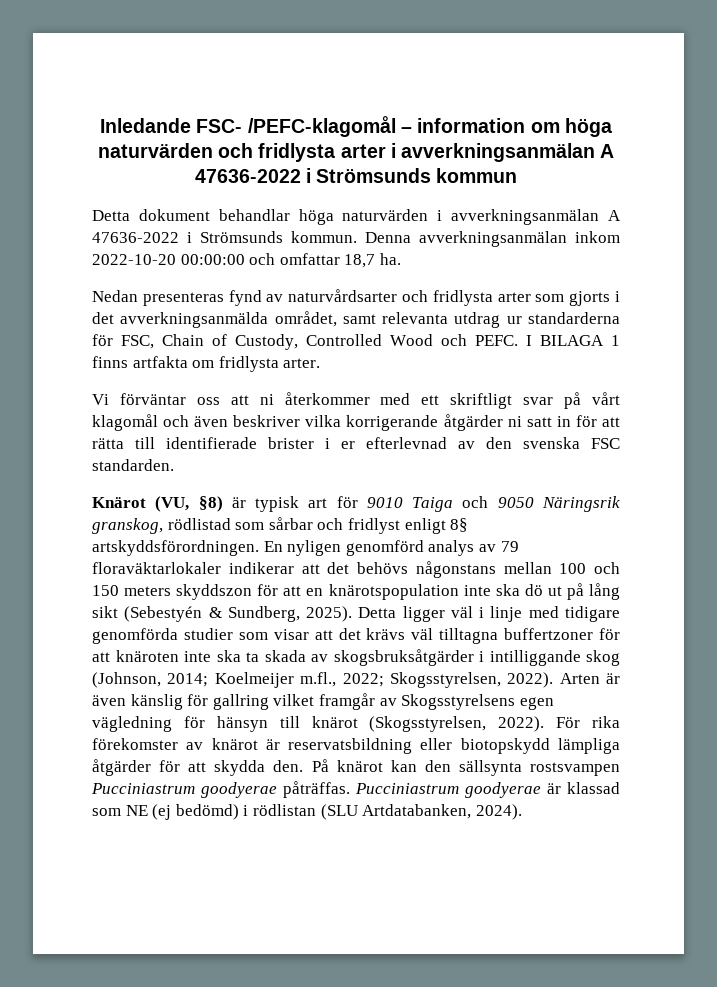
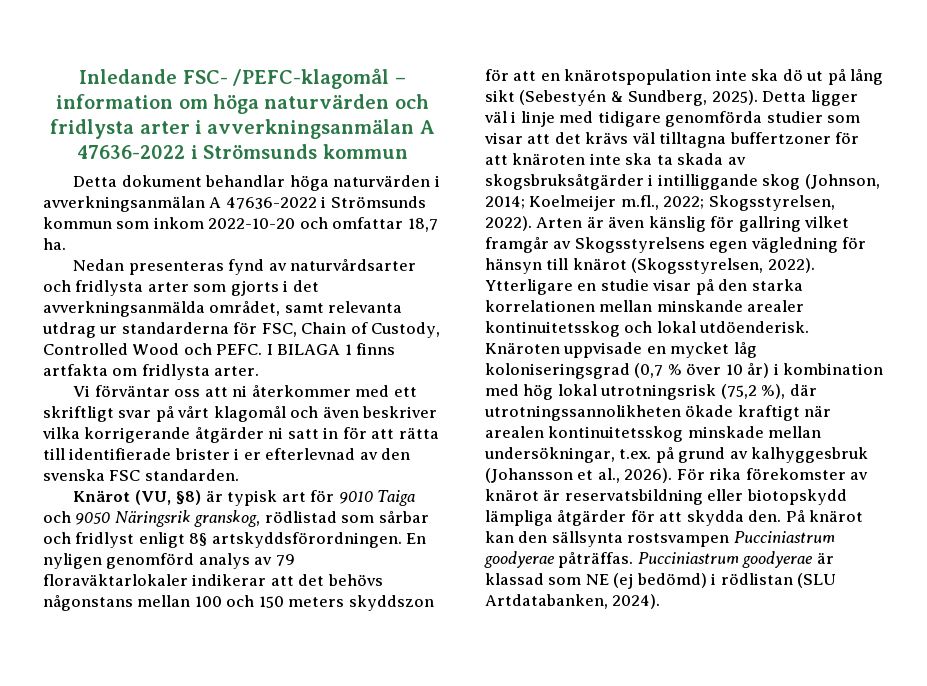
[291,231,567,247] kommun. Denna avverkningsanmälan -> [43,217,150,229] kommun som
[180,254,245,265] 00:00:00 -> (296, 223) none
(545, 724) none -> [485,279,803,295] [485,300,805,312] [485,321,810,337] [485,342,757,358] [485,363,884,379] [485,384,817,400] [484,405,832,421] [485,426,822,442] [484,447,869,463] [485,468,673,483] Ytterligare en studie visar på den starka korrelationen mellan minskande arealer kontinuitetsskog och lokal utdöenderisk. Knäroten uppvisade en mycket låg koloniseringsgrad (0,7 % över 10 år) i kombination med hög lokal utrotningsrisk (75,2 %), där utrotningssannolikheten ökade kraftigt när arealen kontinuitetsskog minskade mellan undersökningar, t.ex. på grund av kalhyggesbruk (Johansson et al., 2026).

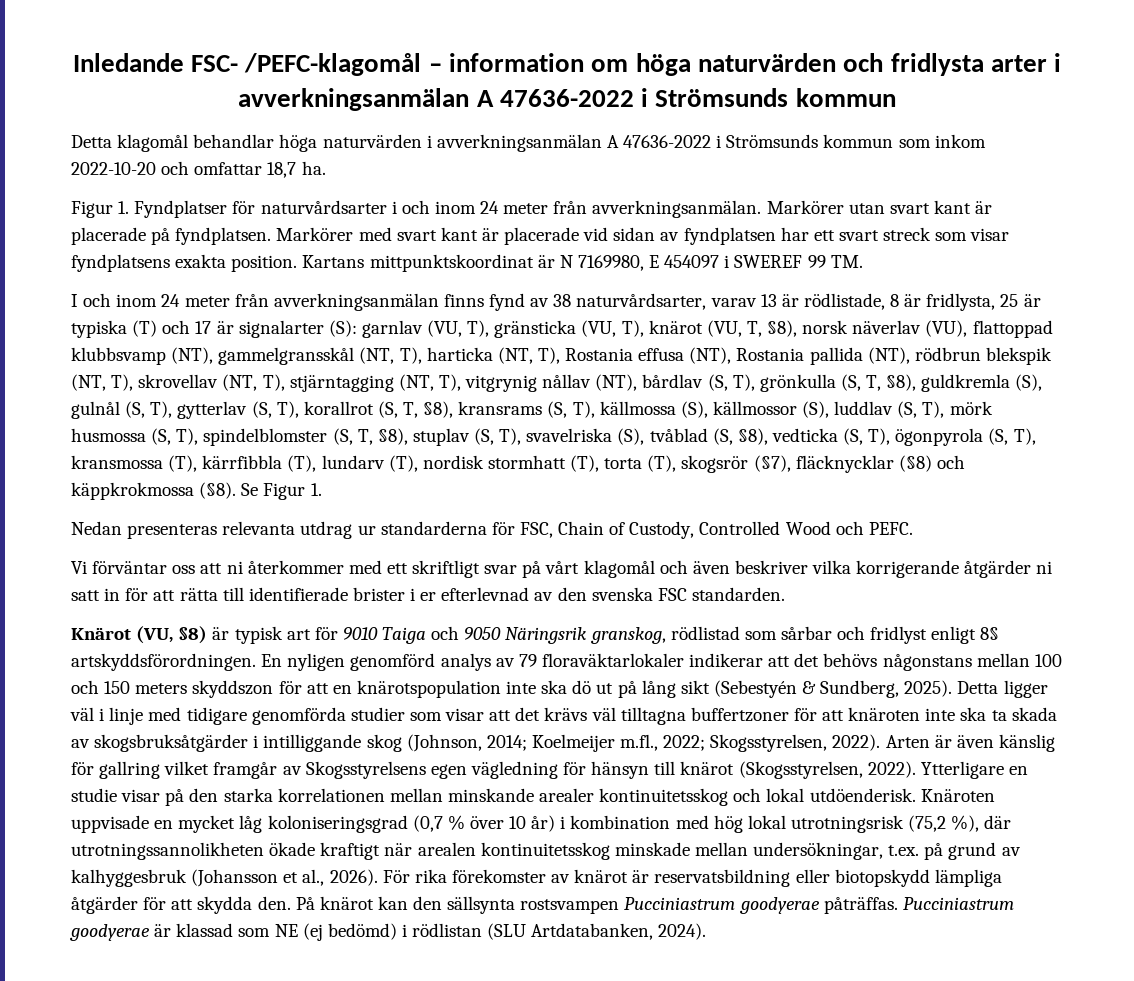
[121,175,202,187] dokument -> [117,134,189,152] klagomål
[73,259,417,275] [43,280,319,296] [43,301,324,317] Nedan presenteras fynd av naturvårdsarter och fridlysta arter som gjorts i det avverkningsanmälda området, samt -> [71,200,993,218] [71,227,1010,245] [71,254,863,272] [71,293,1041,311] [71,320,1053,338] [71,347,1052,365] [71,374,1043,392] [71,401,993,419] [71,428,1036,446] [71,455,965,473] [71,482,322,500] [71,521,218,539] Figur 1. Fyndplatser för naturvårdsarter i och inom 24 meter från avverkningsanmälan. Markörer utan svart kant är placerade på fyndplatsen. Markörer med svart kant är placerade vid sidan av fyndplatsen har ett svart streck som visar fyndplatsens exakta position. Kartans mittpunktskoordinat är N 7169980, E 454097 i SWEREF 99 TM. // I och inom 24 meter från avverkningsanmälan finns fynd av 38 naturvårdsarter, varav 13 är rödlistade, 8 är fridlysta, 25 är typiska (T) och 17 är signalarter (S): garnlav (VU, T), gränsticka (VU, T), knärot (VU, T, §8), norsk näverlav (VU), flattoppad klubbsvamp (NT), gammelgransskål (NT, T), harticka (NT, T), Rostania effusa (NT), Rostania pallida (NT), rödbrun blekspik (NT, T), skrovellav (NT, T), stjärntagging (NT, T), vitgrynig nållav (NT), bårdlav (S, T), grönkulla (S, T, §8), guldkremla (S), gulnål (S, T), gytterlav (S, T), korallrot (S, T, §8), kransrams (S, T), källmossa (S), källmossor (S), luddlav (S, T), mörk husmossa (S, T), spindelblomster (S, T, §8), stuplav (S, T), svavelriska (S), tvåblad (S, §8), vedticka (S, T), ögonpyrola (S, T), kransmossa (T), kärrfibbla (T), lundarv (T), nordisk stormhatt (T), torta (T), skogsrör (§7), fläcknycklar (§8) och käppkrokmossa (§8). Se Figur 1. // Nedan presenteras
[266,343,396,355] [43,364,260,380] I BILAGA 1 finns artfakta om fridlysta arter. -> (913, 528) none

